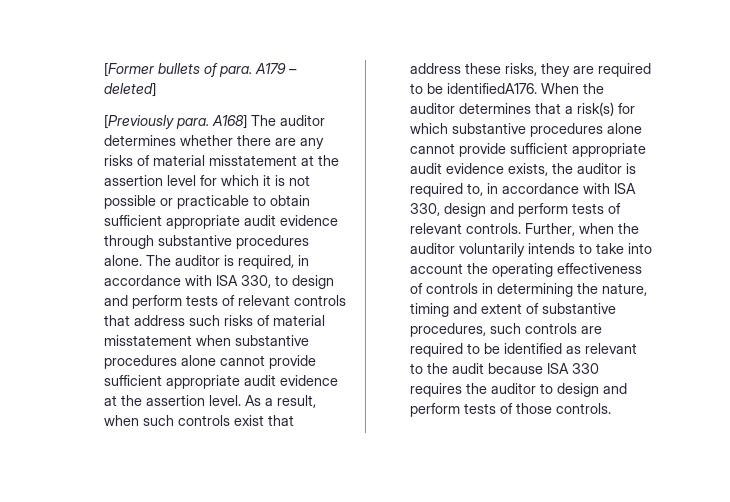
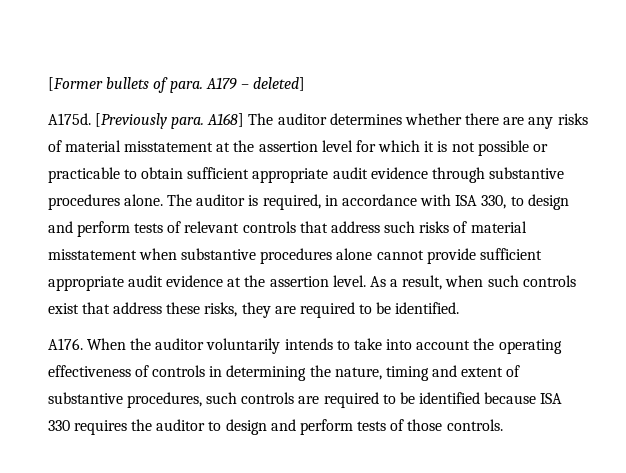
(157, 89) none -> [47,113,91,125] A175d.
[447,83,538,94] identifiedA176. -> [395,302,460,314] [47,338,83,350] identified. // A176.
[459,102,636,116] [410,123,643,137] [410,143,647,157] [410,163,637,176] [410,183,637,197] [410,203,622,217] [410,223,640,236] [410,243,456,254] determines that a risk(s) for which substantive procedures alone cannot provide sufficient appropriate audit evidence exists, the auditor is required to, in accordance with ISA 330, design and perform tests of relevant controls. Further, when the auditor -> (205, 344) none
[566,343,638,354] [410,363,485,374] as relevant to the audit -> (481, 398) none

